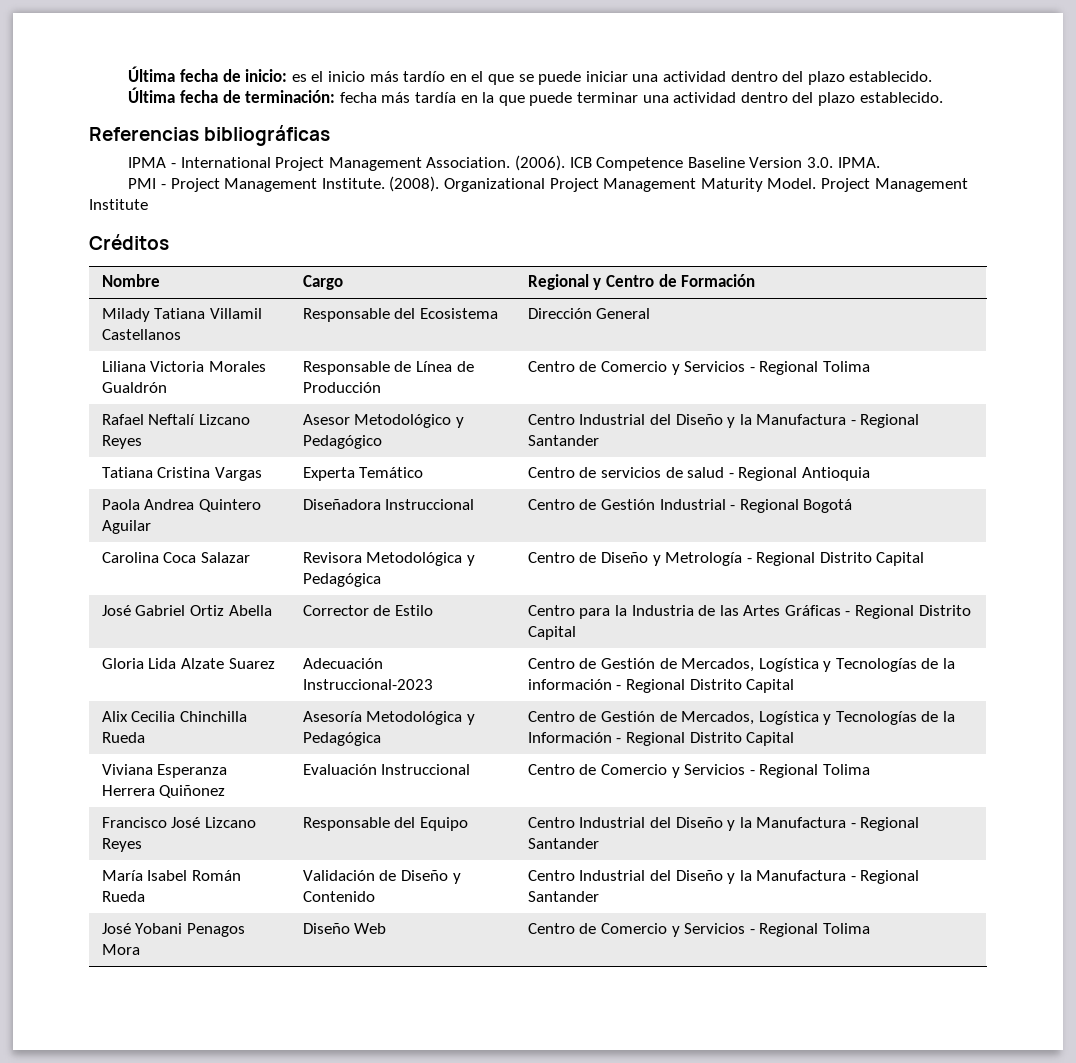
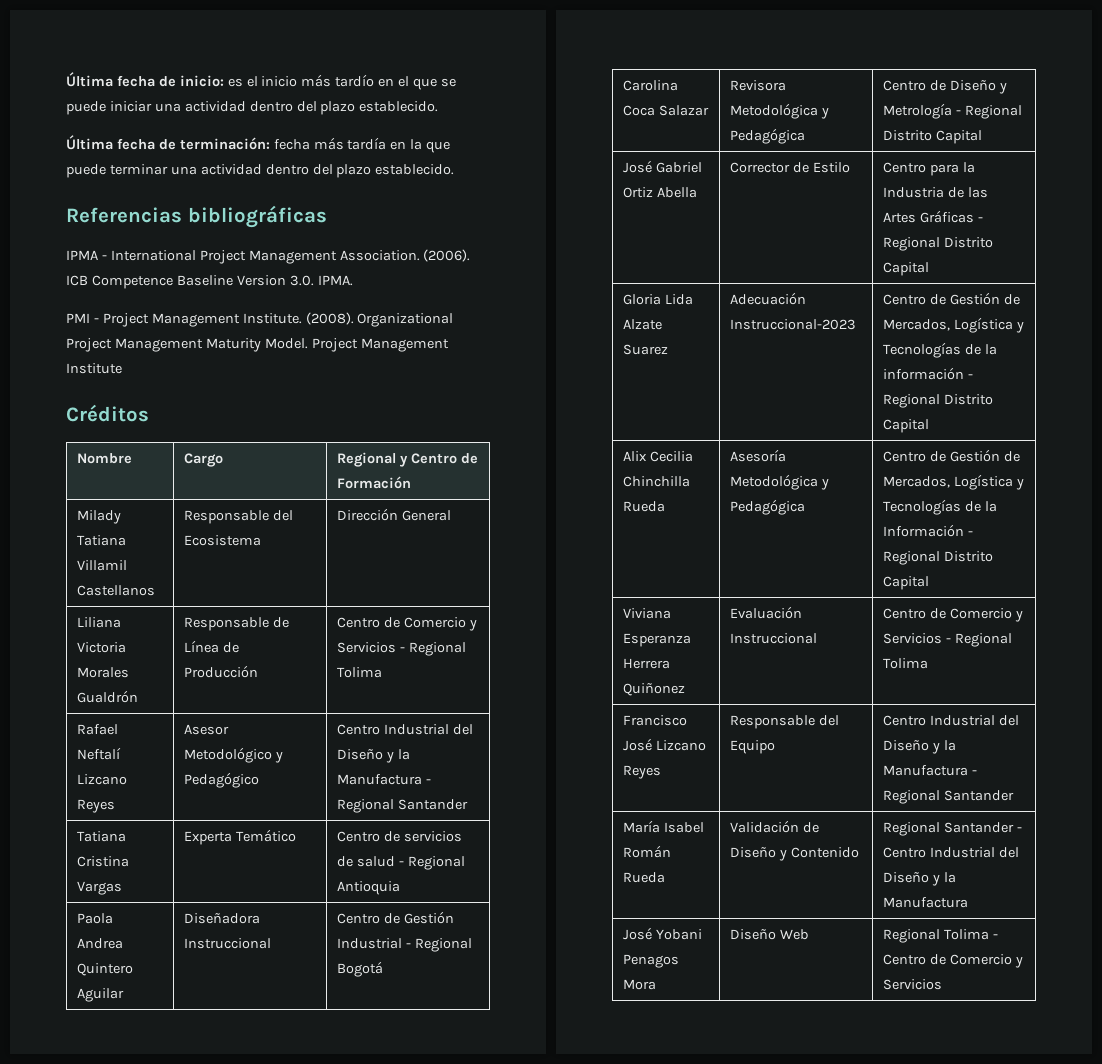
[527,870,920,884] [527,891,599,902] Centro Industrial del Diseño y la Manufactura - Regional Santander -> [883,822,1023,836] [883,847,1020,858] [883,872,957,886] [883,897,969,908] Regional Santander - Centro Industrial del Diseño y la Manufactura
[527,923,870,937] Centro de Comercio y Servicios - Regional Tolima -> [883,929,999,943] [883,954,1024,968] [883,979,943,990] Regional Tolima - Centro de Comercio y Servicios

